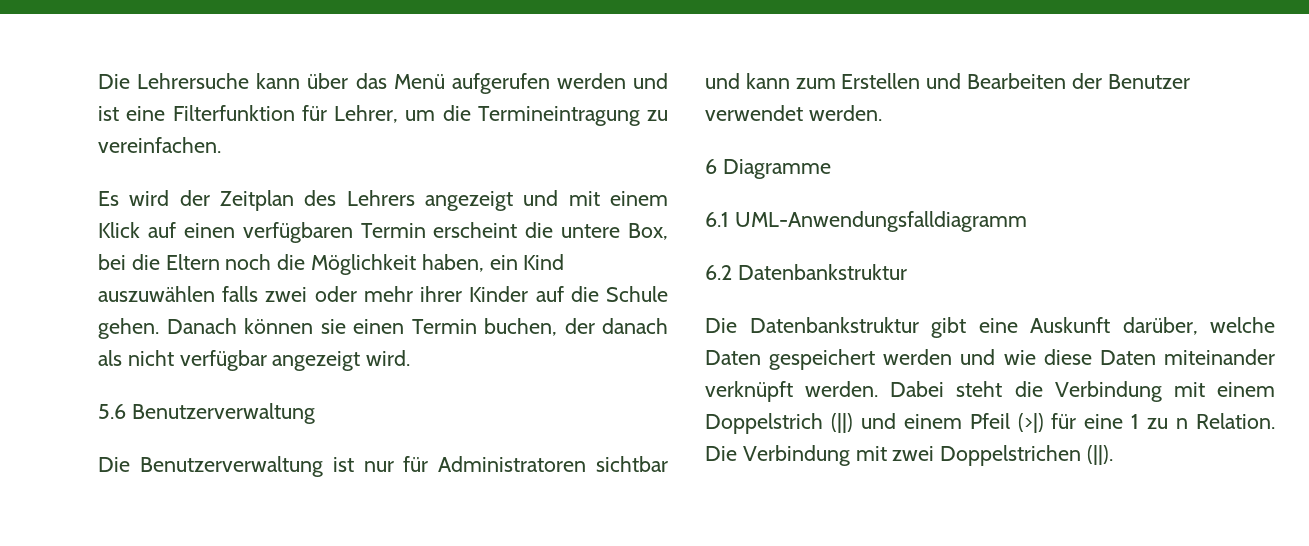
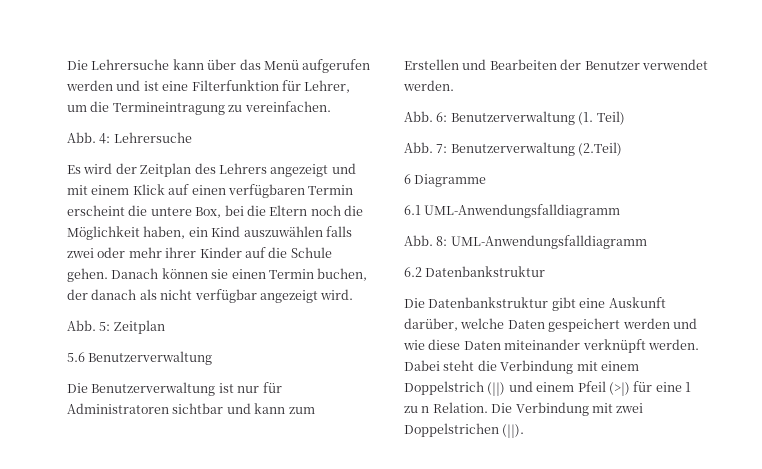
(221, 145) none -> [67,132,192,144] // Abb. 4: Lehrersuche
(411, 358) none -> [67,320,165,334] // Abb. 5: Zeitplan
(882, 113) none -> [404,111,625,125] [404,142,623,156] // Abb. 6: Benutzerverwaltung (1. Teil) // Abb. 7: Benutzerverwaltung (2.Teil)
(1027, 221) none -> [404,235,647,249] // Abb. 8: UML-Anwendungsfalldiagramm

